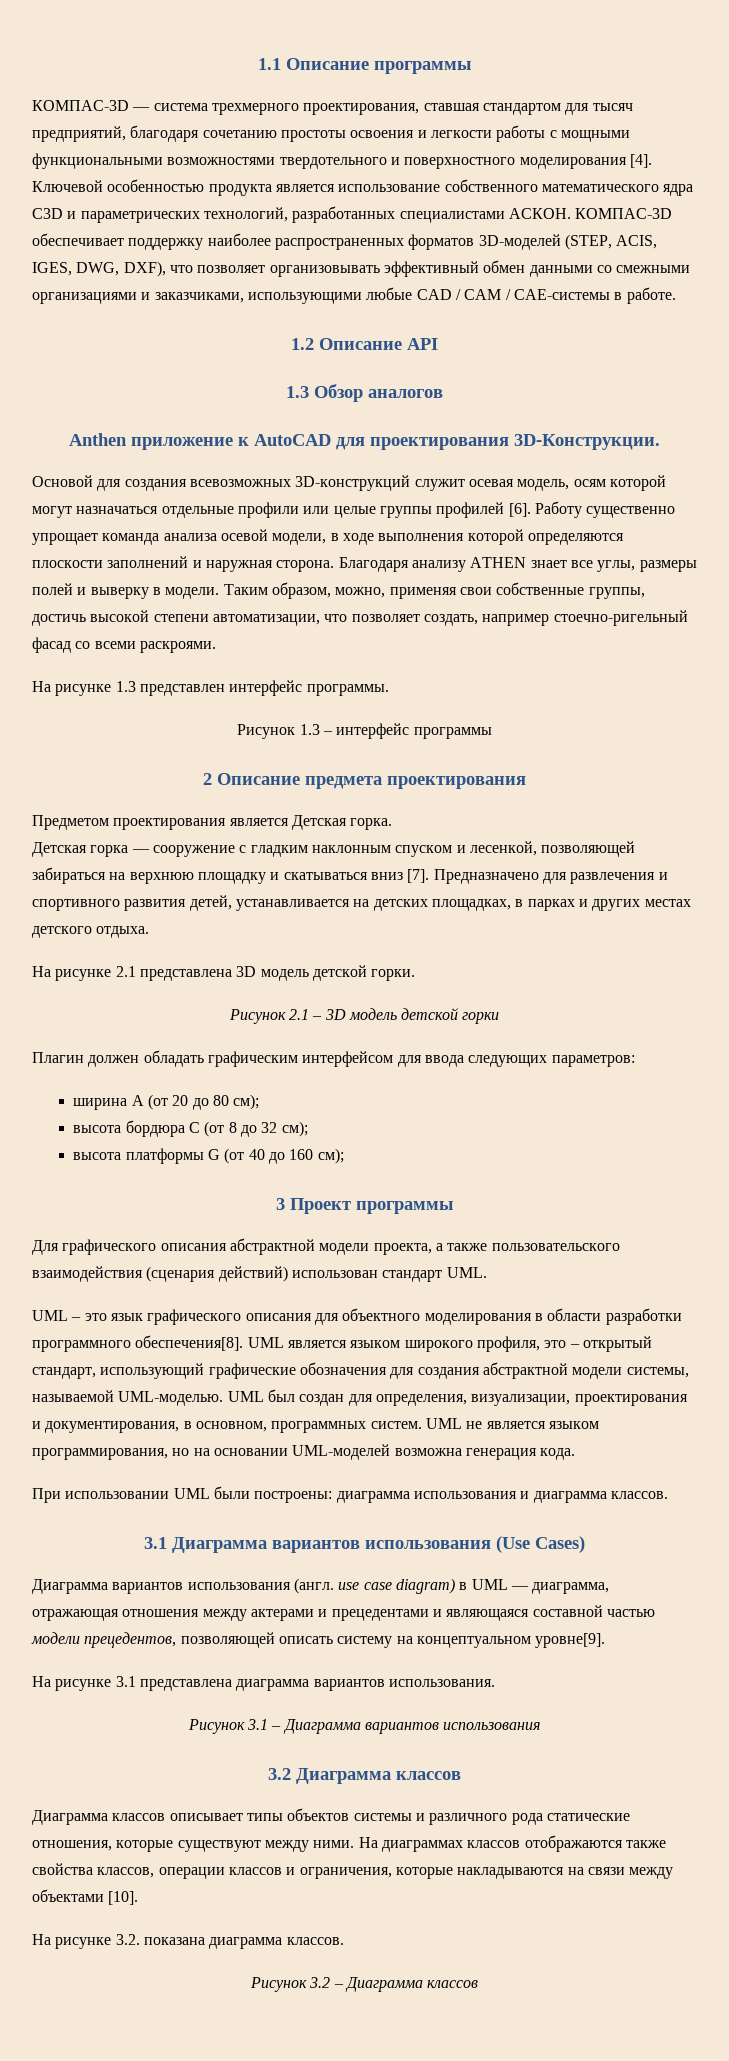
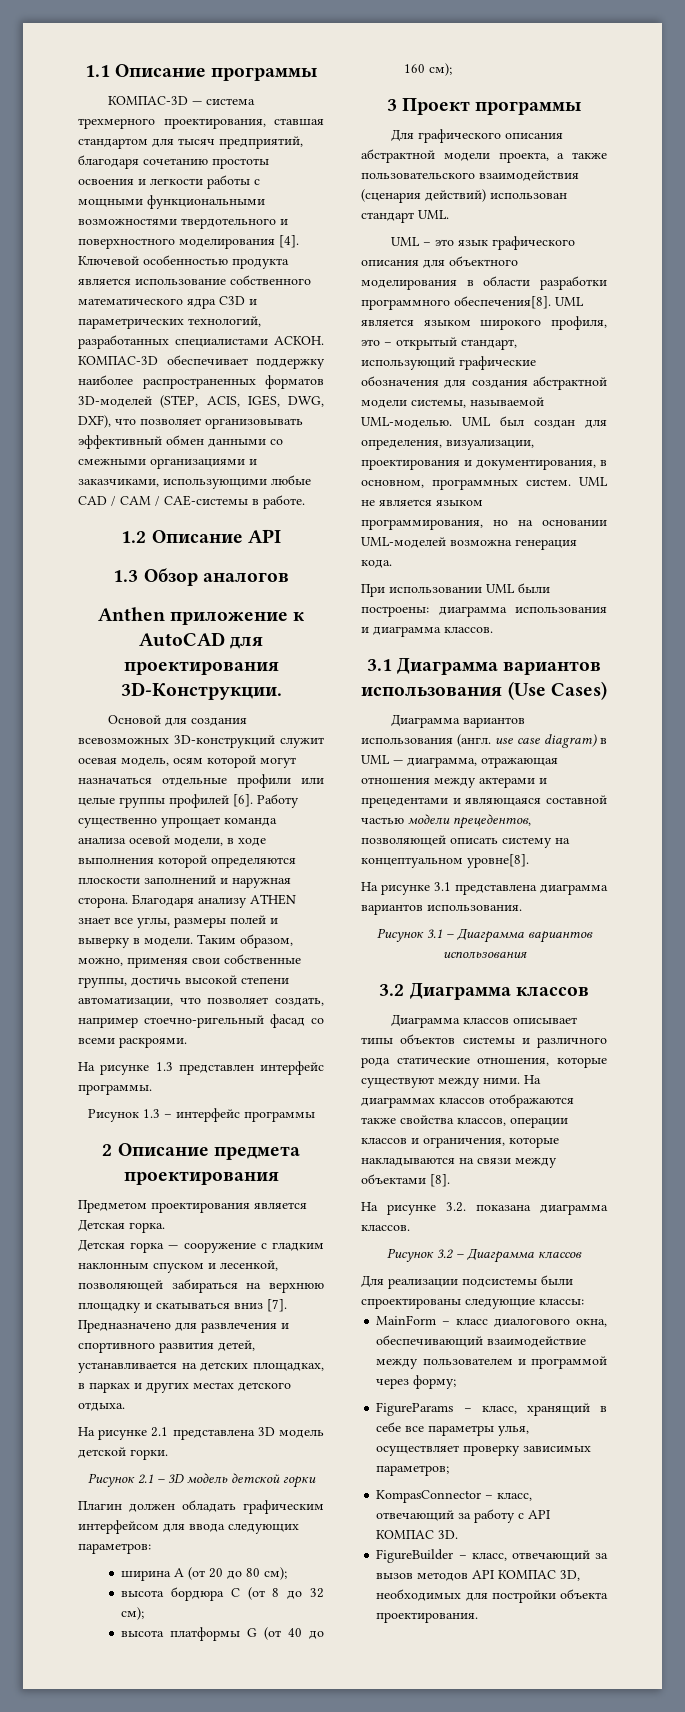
[535,1633,606,1648] уровне[9]. -> [467,854,529,868] уровне[8].
[108,1891,139,1905] [10]. -> [430,1174,450,1187] [8].
(479, 1984) none -> [361,1275,573,1289] [361,1298,584,1309] [376,1315,607,1327] [376,1335,587,1347] [376,1356,607,1369] [376,1375,457,1389] [376,1402,607,1416] [376,1422,530,1436] [376,1445,592,1456] [376,1465,450,1476] [376,1490,533,1503] [376,1509,551,1523] [376,1530,459,1539] [376,1549,608,1563] [376,1570,581,1581] [376,1589,608,1603] [376,1612,479,1623] // Для реализации подсистемы были спроектированы следующие классы: // MainForm – класс диалогового окна, обеспечивающий взаимодействие между пользователем и программой через форму; // FigureParams − класс, хранящий в себе все параметры улья, осуществляет проверку зависимых параметров; // KompasConnector – класс, отвечающий за работу с API КОМПАС 3D. // FigureBuilder – класс, отвечающий за вызов методов API КОМПАС 3D, необходимых для постройки объекта проектирования.

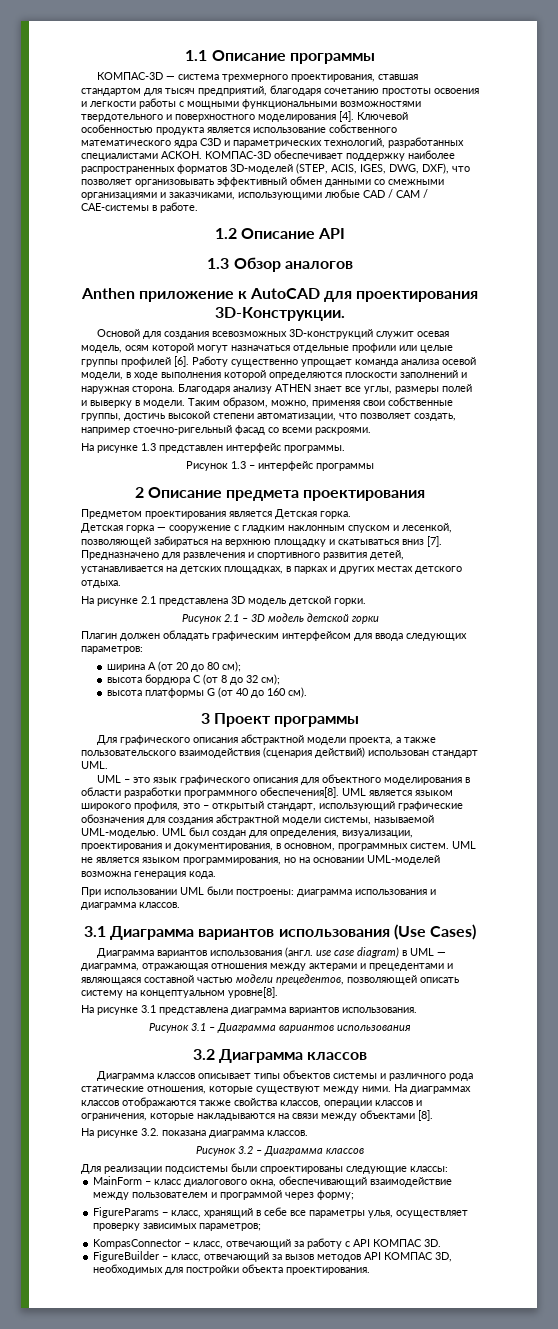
[429,63,453,76] см); -> [287,687,307,698] см).

